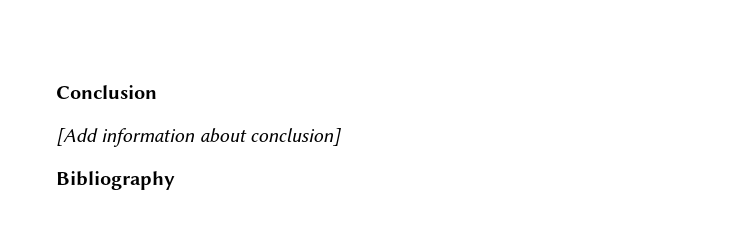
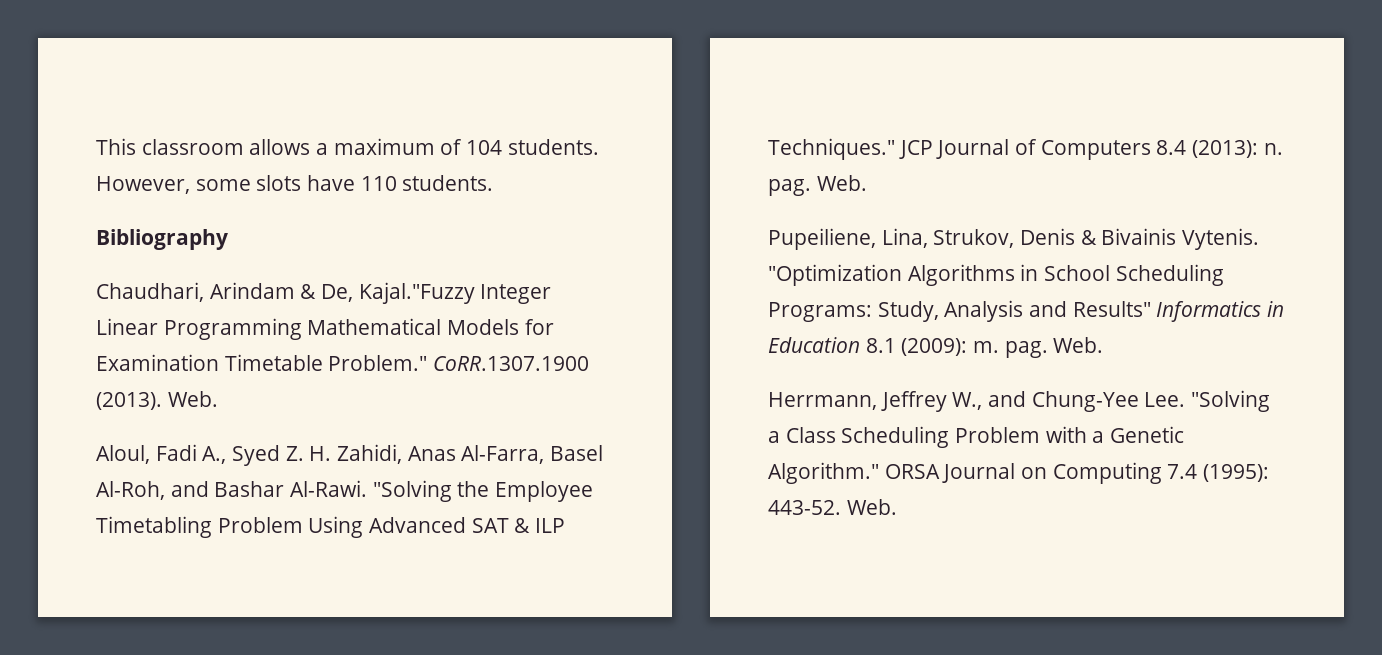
[56,85,157,99] [56,128,342,147] [56,171,175,190] Conclusion // [Add information about conclusion] // Bibliography -> [96,138,599,155] [96,175,494,194] [96,229,228,250] [96,282,552,304] [96,318,554,340] [96,354,590,371] [96,391,218,410] [96,444,604,466] [96,480,594,502] [96,516,566,538] [768,138,1283,160] [768,175,867,196] [768,228,1260,250] [768,264,1224,286] [768,300,1285,322] [768,337,1104,358] [768,390,1270,412] [768,426,1185,448] [768,462,1270,484] [768,499,897,515] This classroom allows a maximum of 104 students. However, some slots have 110 students. // Bibliography // Chaudhari, Arindam & De, Kajal."Fuzzy Integer Linear Programming Mathematical Models for Examination Timetable Problem." CoRR.1307.1900 (2013). Web. // Aloul, Fadi A., Syed Z. H. Zahidi, Anas Al-Farra, Basel Al-Roh, and Bashar Al-Rawi. "Solving the Employee Timetabling Problem Using Advanced SAT & ILP Techniques." JCP Journal of Computers 8.4 (2013): n. pag. Web. // Pupeiliene, Lina, Strukov, Denis & Bivainis Vytenis. "Optimization Algorithms in School Scheduling Programs: Study, Analysis and Results" Informatics in Education 8.1 (2009): m. pag. Web. // Herrmann, Jeffrey W., and Chung-Yee Lee. "Solving a Class Scheduling Problem with a Genetic Algorithm." ORSA Journal on Computing 7.4 (1995): 443-52. Web.

